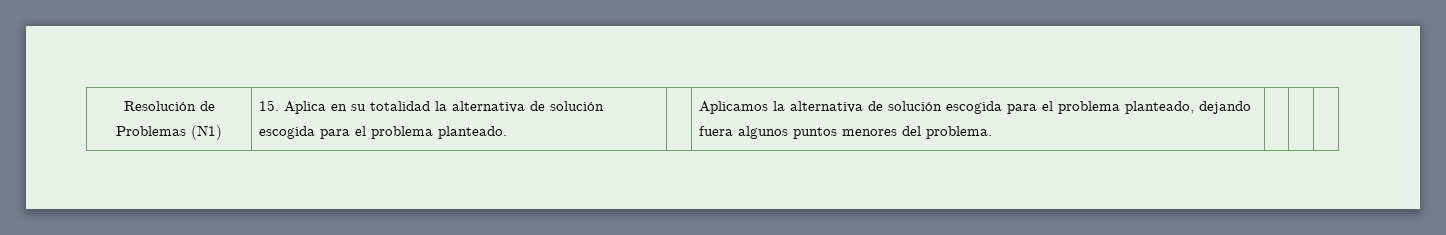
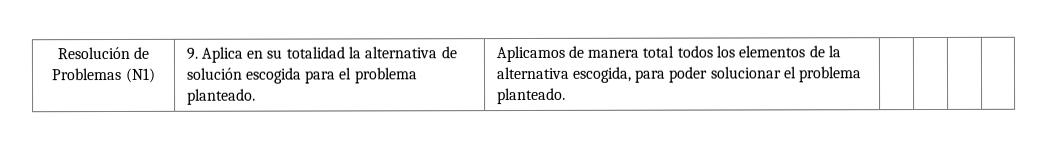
[259,100,280,111] 15. -> [185,47,198,60] 9.
[699,101,1252,114] [699,126,993,139] | Aplicamos la alternativa de solución escogida para el problema planteado, dejando fuera algunos puntos menores del problema. -> [495,45,842,63] [495,66,863,83] [496,87,566,105] Aplicamos de manera total todos los elementos de la alternativa escogida, para poder solucionar el problema planteado. |

